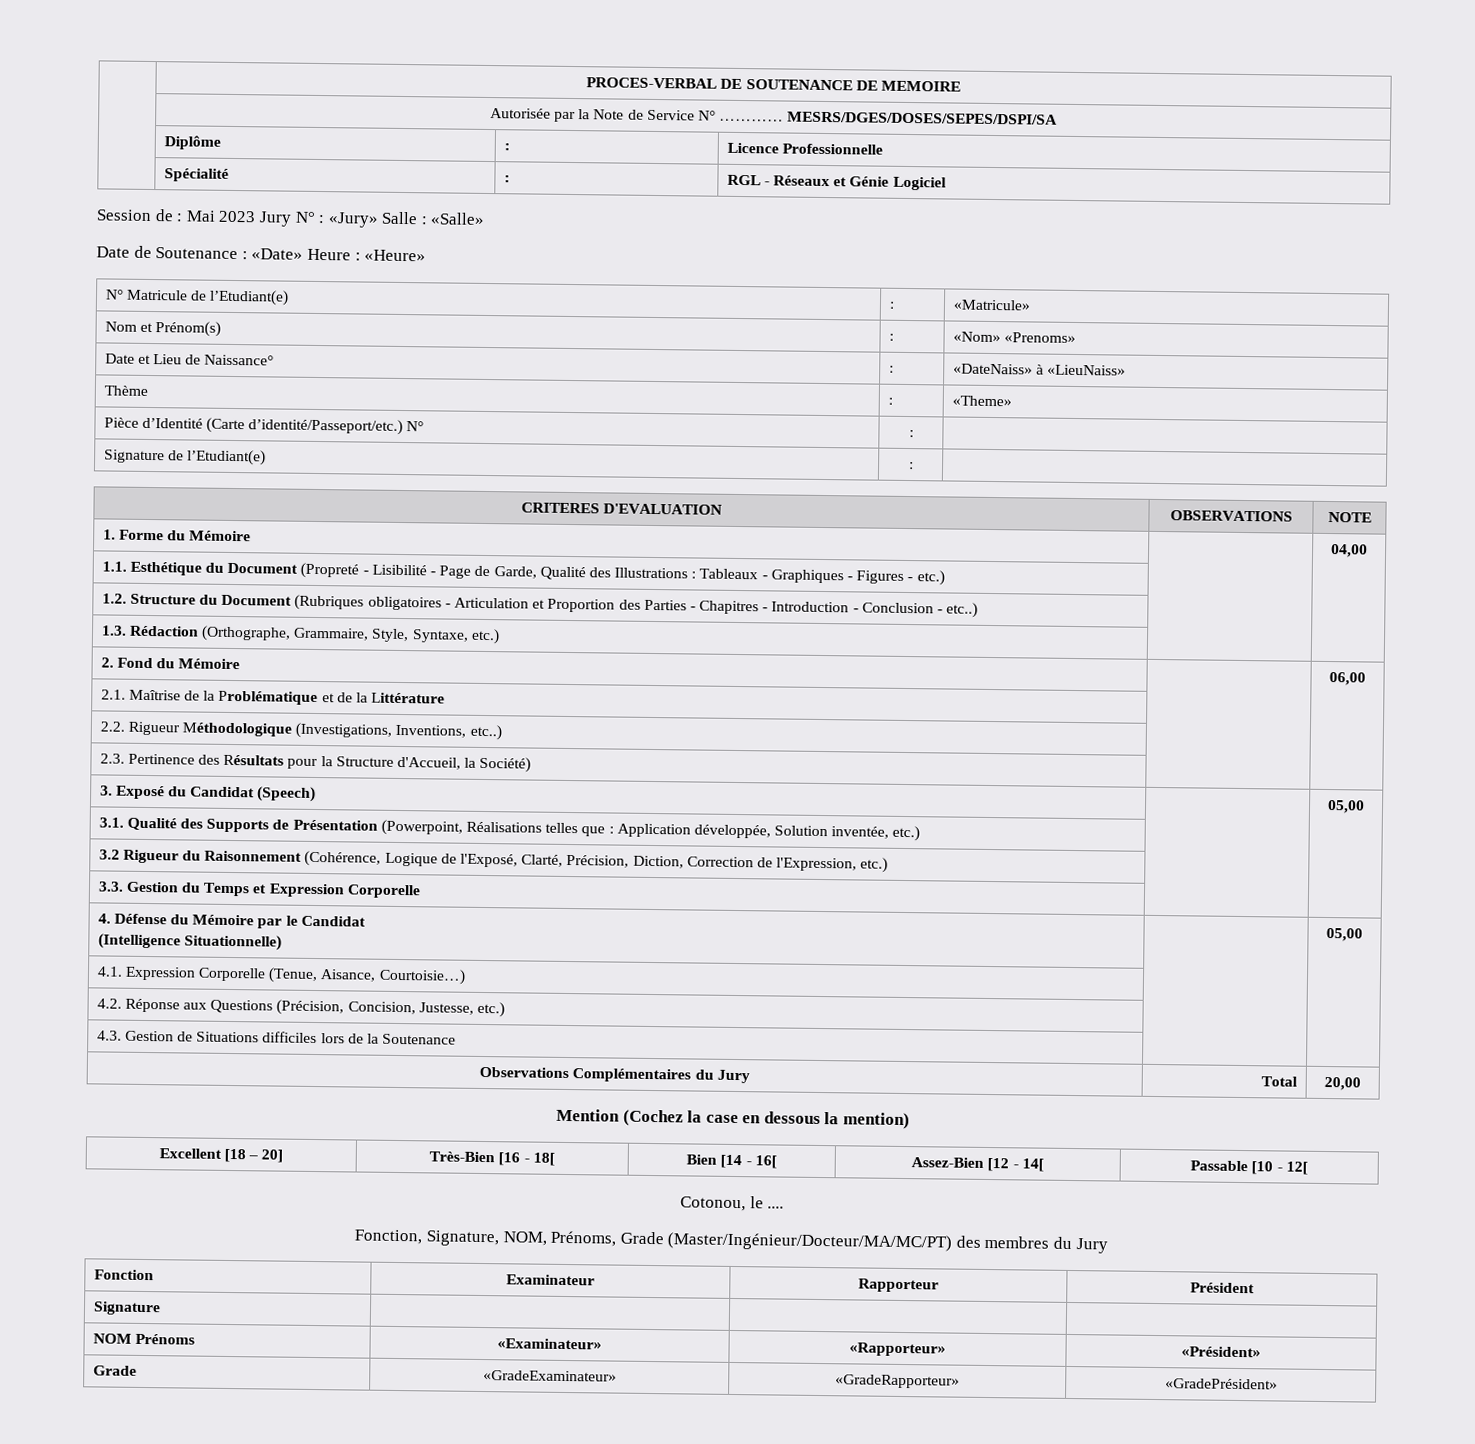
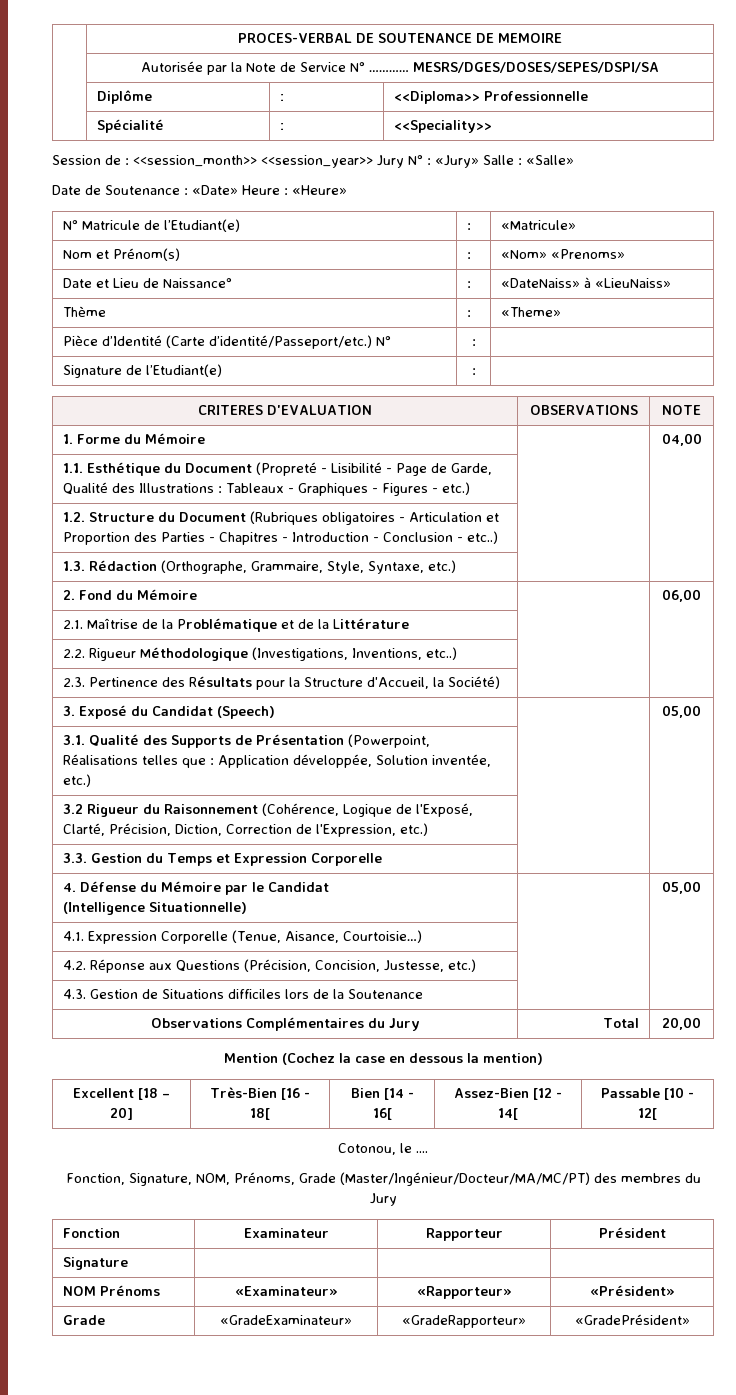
[726,142,779,154] Licence -> [394,91,481,104] <<Diploma>>
[726,174,947,191] RGL - Réseaux et Génie Logiciel -> [394,120,493,133] <<Speciality>>
[185,210,257,223] Mai 2023 -> [133,155,373,168] <<session_month>> <<session_year>>

